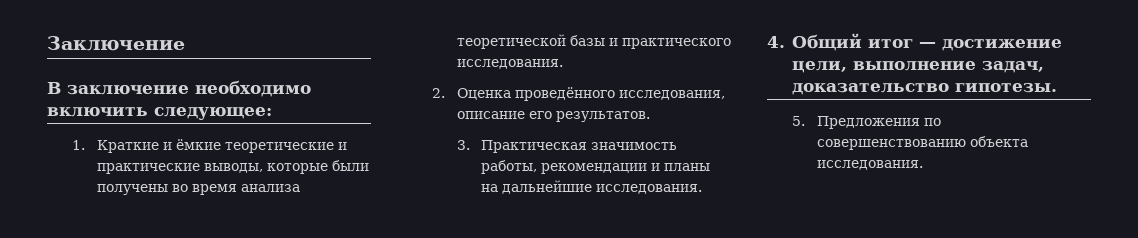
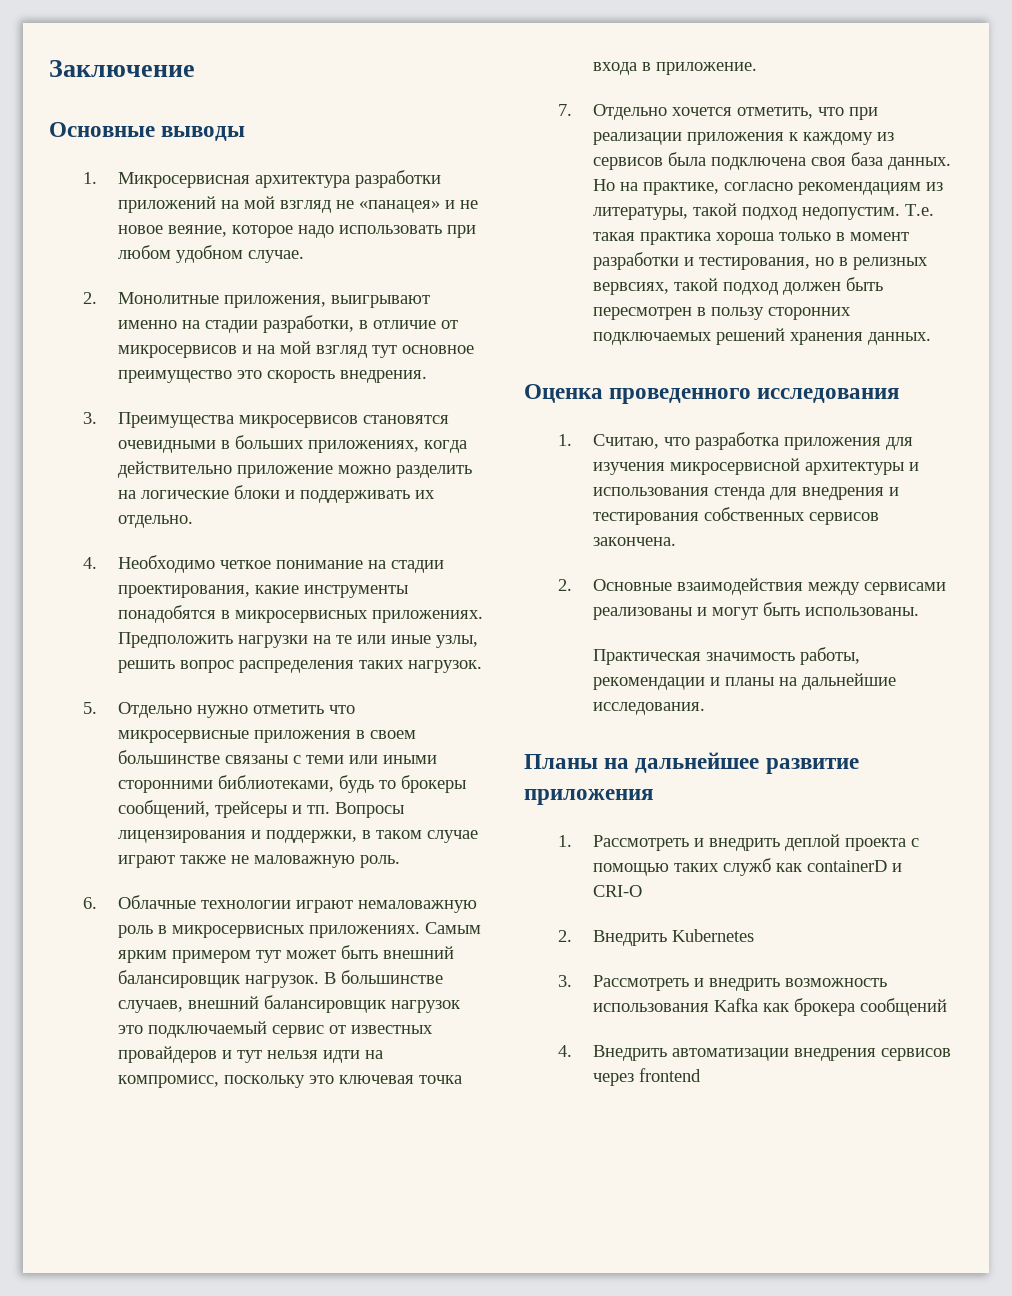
[47,80,311,97] [47,106,272,120] [71,139,347,153] [96,160,369,174] [96,184,300,195] [456,34,731,49] [456,59,563,69] [431,87,725,101] [456,111,650,122] [456,140,470,150] В заключение необходимо включить следующее: // 1. Краткие и ёмкие теоретические и практические выводы, которые были получены во время анализа теоретической базы и практического исследования. // 2. Оценка проведённого исследования, описание его результатов. // 3. -> [49,122,246,141] [83,170,441,188] [117,196,478,213] [117,225,476,238] [117,245,304,263] [83,292,430,308] [117,315,458,333] [117,341,474,358] [117,370,427,383] [83,412,449,428] [117,435,467,453] [117,461,472,478] [117,485,435,503] [117,515,193,528] [83,555,444,573] [117,585,408,598] [117,605,483,623] [117,632,478,648] [117,660,482,673] [83,702,355,718] [117,730,416,743] [117,750,437,764] [117,775,466,793] [117,800,404,818] [117,830,478,843] [117,855,400,868] [83,895,477,913] [117,922,481,938] [117,945,454,963] [117,970,443,988] [117,995,460,1013] [117,1021,433,1038] [117,1046,383,1063] [117,1075,462,1088] [592,62,757,75] [558,104,878,120] [592,132,894,145] [592,152,951,170] [592,179,943,195] [592,203,934,220] [592,232,909,245] [592,252,928,270] [592,277,883,295] [592,307,851,320] [592,328,931,345] [524,384,900,404] [558,432,913,450] [592,458,919,475] [592,487,899,500] [592,507,879,525] [592,537,676,546] [558,578,946,595] [592,602,919,620] Основные выводы // 1. Микросервисная архитектура разработки приложений на мой взгляд не «панацея» и не новое веяние, которое надо использовать при любом удобном случае. // 2. Монолитные приложения, выигрывают именно на стадии разработки, в отличие от микросервисов и на мой взгляд тут основное преимущество это скорость внедрения. // 3. Преимущества микросервисов становятся очевидными в больших приложениях, когда действительно приложение можно разделить на логические блоки и поддерживать их отдельно. // 4. Необходимо четкое понимание на стадии проектирования, какие инструменты понадобятся в микросервисных приложениях. Предположить нагрузки на те или иные узлы, решить вопрос распределения таких нагрузок. // 5. Отдельно нужно отметить что микросервисные приложения в своем большинстве связаны с теми или иными сторонними библиотеками, будь то брокеры сообщений, трейсеры и тп. Вопросы лицензирования и поддержки, в таком случае играют также не маловажную роль. // 6. Облачные технологии играют немаловажную роль в микросервисных приложениях. Самым ярким примером тут может быть внешний балансировщик нагрузок. В большинстве случаев, внешний балансировщик нагрузок это подключаемый сервис от известных провайдеров и тут нельзя идти на компромисс, поскольку это ключевая точка входа в приложение. // 7. Отдельно хочется отметить, что при реализации приложения к каждому из сервисов была подключена своя база данных. Но на практике, согласно рекомендациям из литературы, такой подход недопустим. Т.е. такая практика хороша только в момент разработки и тестирования, но в релизных вервсиях, такой подход должен быть пересмотрен в пользу сторонних подключаемых решений хранения данных. // Оценка проведенного исследования // 1. Считаю, что разработка приложения для изучения микросервисной архитектуры и использования стенда для внедрения и тестирования собственных сервисов закончена. // 2. Основные взаимодействия между сервисами реализованы и могут быть использованы. //
[767,33,1062,51] [791,60,1044,73] [791,82,1057,95] [791,116,941,129] [816,136,1028,150] [816,160,923,170] 4. Общий итог — достижение цели, выполнение задач, доказательство гипотезы. // 5. Предложения по совершенствованию объекта исследования. -> [524,752,859,774] [524,789,653,805] [558,834,919,851] [592,858,902,876] [592,885,642,897] [558,929,754,946] [558,975,887,991] [592,998,947,1016] [558,1045,951,1061] [592,1068,701,1086] Планы на дальнейшее развитие приложения // 1. Рассмотреть и внедрить деплой проекта с помощью таких служб как containerD и // CRI-O // 2. Внедрить Kubernetes // 3. Рассмотреть и внедрить возможность использования Kafka как брокера сообщений // 4. Внедрить автоматизации внедрения сервисов через frontend

